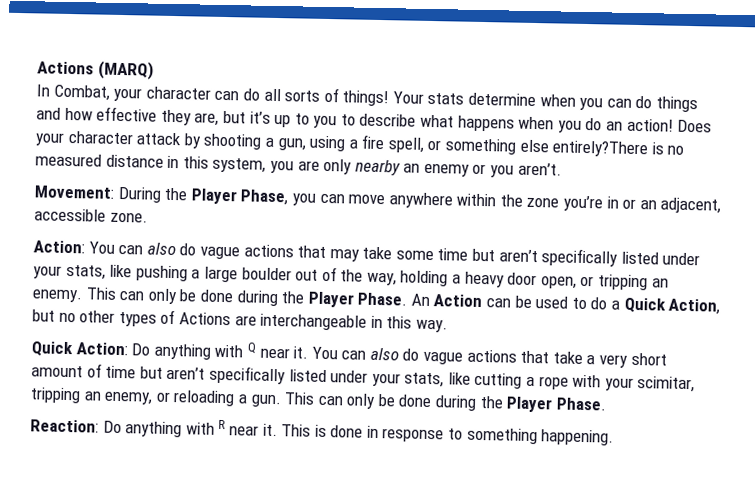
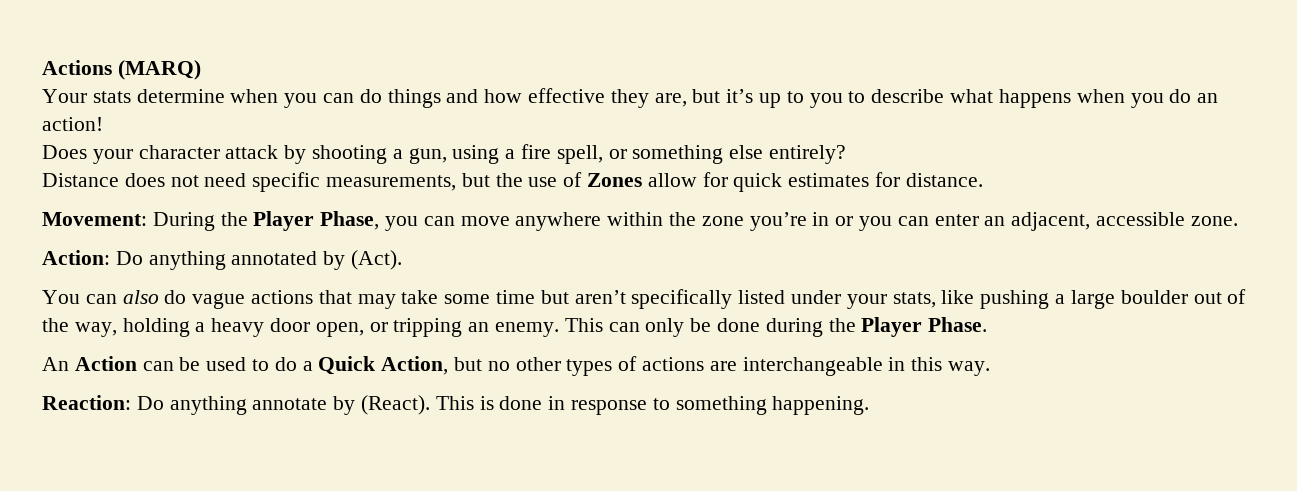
[36,84,390,107] In Combat, your character can do all sorts of things! -> (201, 70) none
(674, 125) none -> (103, 124) //
[552,140,685,158] [35,153,562,178] entirely?There is no measured distance in this system, you are only nearby an enemy or you aren’t. -> [769,145,847,164] [42,172,983,192] entirely? // Distance does not need specific measurements, but the use of Zones allow for quick estimates for distance.
(637, 204) none -> [859,214,979,231] you can enter
(85, 247) none -> [115,250,403,270] Do anything annotated by (Act). //
(408, 299) none -> (988, 324) //
[178,312,231,326] Actions -> [642,357,705,371] actions
[31,341,667,368] [31,363,696,393] [30,387,606,413] // Quick Action: Do anything with Q near it. You can also do vague actions that take a very short amount of time but aren’t specifically listed under your stats, like cutting a rope with your scimitar, tripping an enemy, or reloading a gun. This can only be done during the Player Phase. -> (991, 368) none
[185,419,278,437] with R near it. -> [252,395,431,415] annotate by (React).

